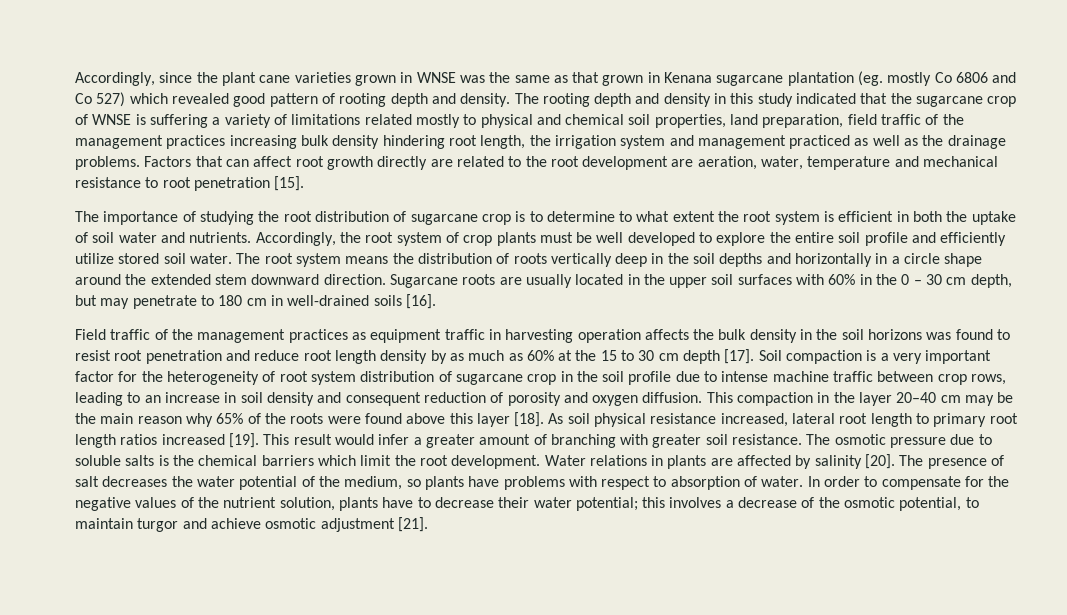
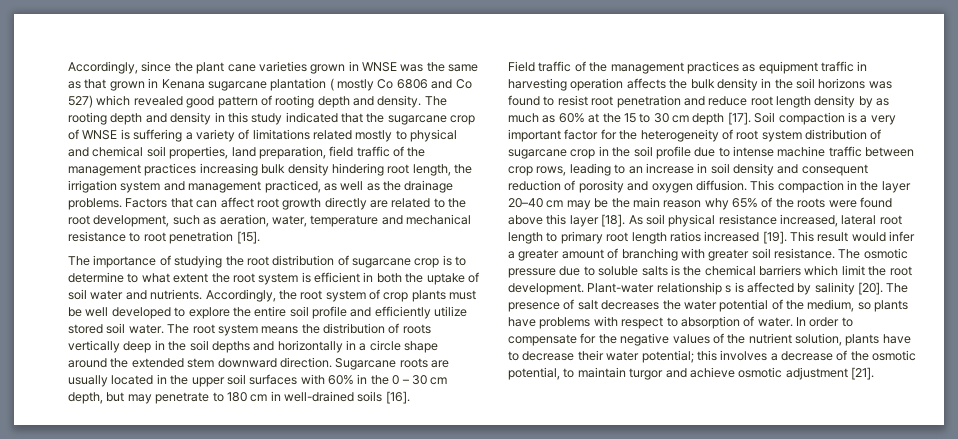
[858,71,884,86] (eg. -> [329,78,334,91] (
[789,135,851,149] practiced -> [264,180,321,193] practiced,
[582,156,694,170] development are -> [93,215,217,227] development, such as
[544,455,733,469] Water relations in plants are -> [587,282,744,295] Plant-water relationship s is

